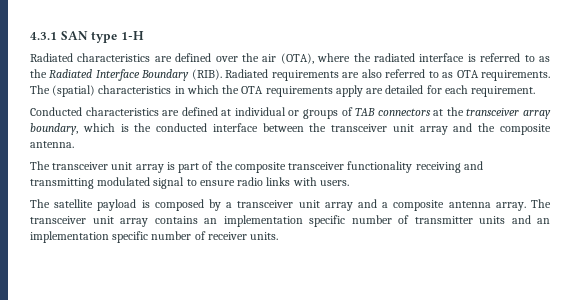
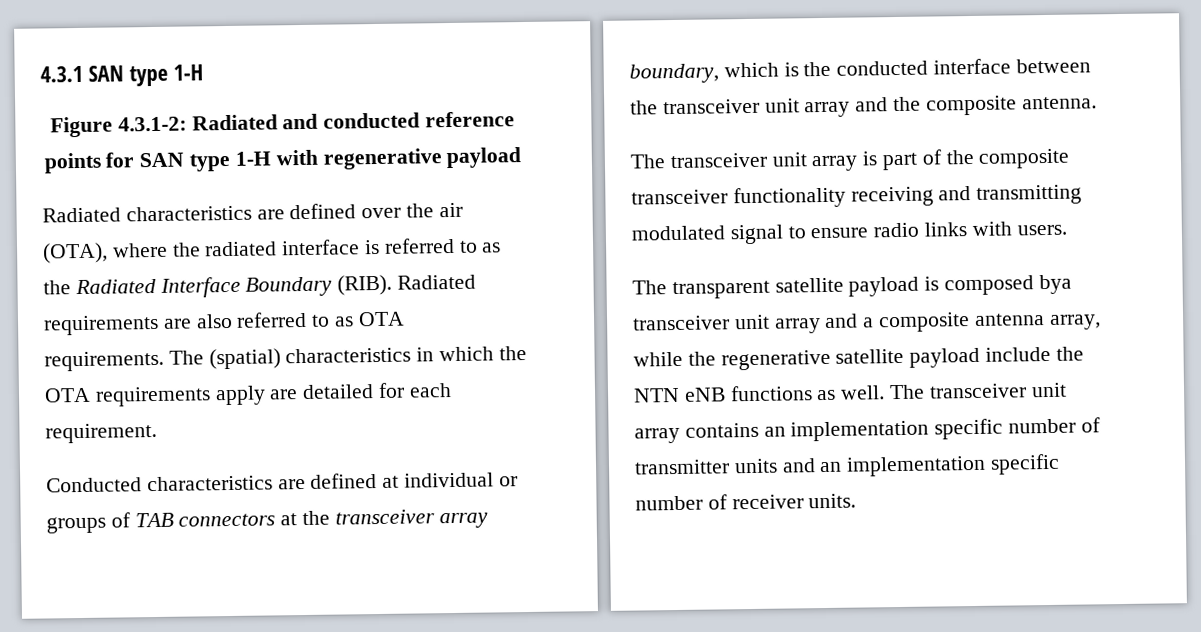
(144, 35) none -> [49,111,516,138] [43,147,522,174] // Figure 4.3.1-2: Radiated and conducted reference points for SAN type 1-H with regenerative payload
(50, 203) none -> [671,280,770,300] transparent
[209,199,233,211] by a -> [1038,274,1072,295] bya
[495,202,526,211] array. -> [1049,314,1101,330] [633,346,1084,371] [633,385,886,403] array, while the regenerative satellite payload include the NTN eNB functions as well.

